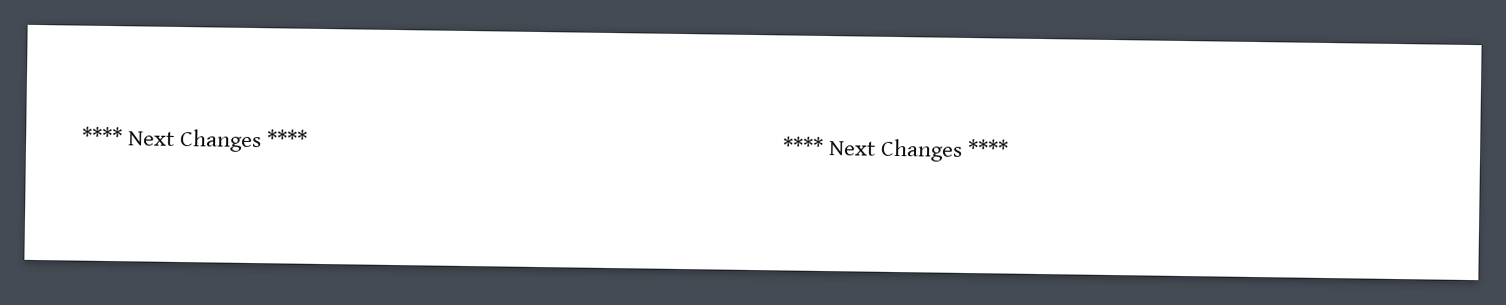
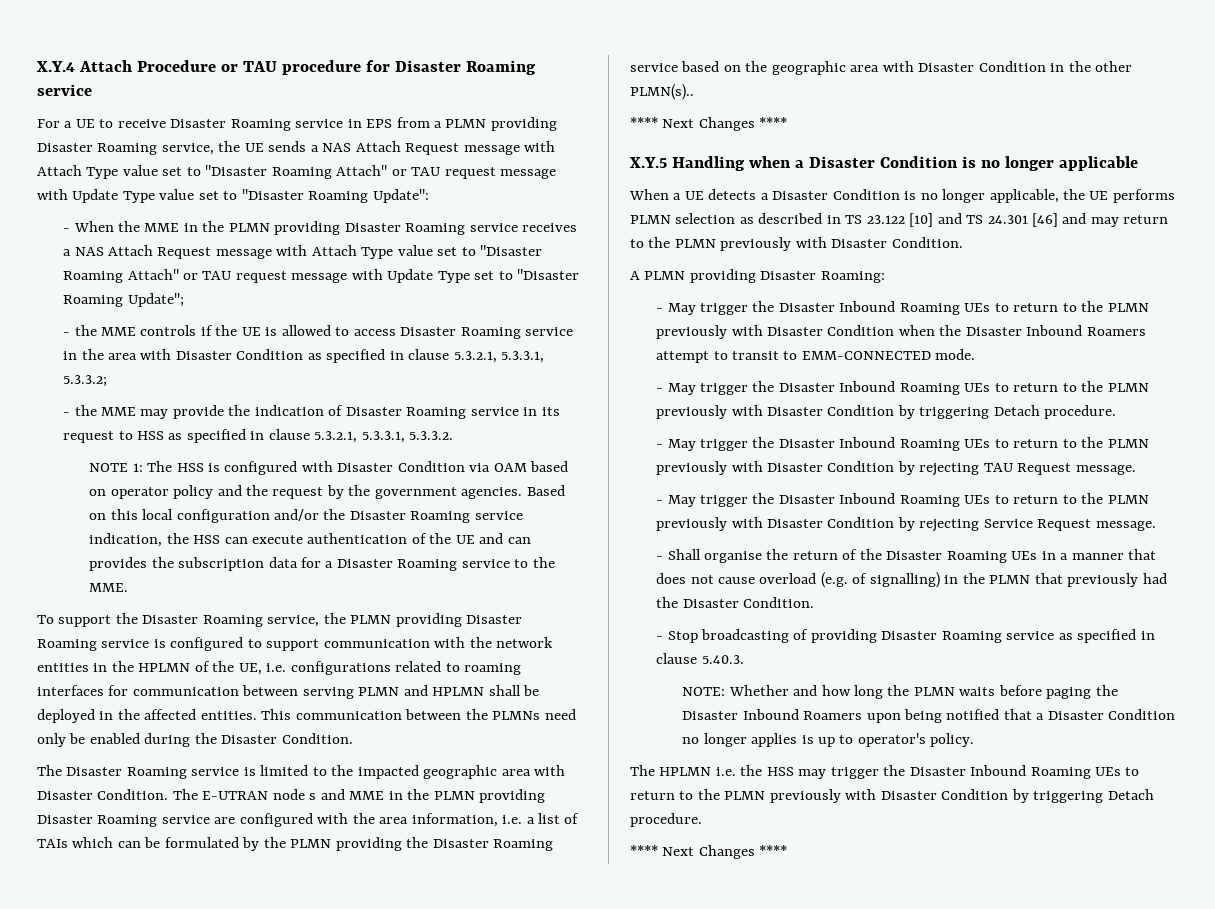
[82,126,309,153] **** Next Changes **** -> [36,60,536,75] [37,84,92,96] [37,117,557,131] [37,141,556,155] [37,165,557,179] [37,189,429,203] [63,221,578,235] [63,245,543,259] [63,269,580,283] [63,293,184,307] [63,325,574,339] [63,349,545,363] [63,375,108,387] [63,405,560,419] [63,429,454,443] [89,461,569,475] [89,485,565,499] [89,509,523,523] [89,533,531,547] [89,557,555,571] [89,583,129,592] [37,613,523,627] [37,637,554,651] [37,661,522,675] [37,685,540,699] [37,709,576,723] [37,733,353,747] [37,765,566,779] [37,789,546,803] [37,813,580,827] [37,837,554,851] [630,61,1133,75] [630,84,694,100] [630,117,788,131] [629,156,1138,171] [629,189,1175,203] [630,213,1169,227] [630,237,963,251] [630,269,885,283] [656,301,1149,315] [656,325,1146,339] [656,349,976,363] [656,381,1149,395] [656,405,1117,419] [656,437,1149,451] [656,461,1136,476] [656,493,1149,507] [656,517,1156,532] [656,549,1157,563] [656,572,1167,588] [656,597,814,608] [656,629,1155,643] [656,653,744,664] [682,685,1118,699] [682,709,1176,723] [682,733,975,747] [630,765,1140,779] [630,789,1154,803] [630,813,702,827] X.Y.4 Attach Procedure or TAU procedure for Disaster Roaming service // For a UE to receive Disaster Roaming service in EPS from a PLMN providing Disaster Roaming service, the UE sends a NAS Attach Request message with Attach Type value set to "Disaster Roaming Attach" or TAU request message with Update Type value set to "Disaster Roaming Update": // - When the MME in the PLMN providing Disaster Roaming service receives a NAS Attach Request message with Attach Type value set to "Disaster Roaming Attach" or TAU request message with Update Type set to "Disaster Roaming Update"; // - the MME controls if the UE is allowed to access Disaster Roaming service in the area with Disaster Condition as specified in clause 5.3.2.1, 5.3.3.1, 5.3.3.2; // - the MME may provide the indication of Disaster Roaming service in its request to HSS as specified in clause 5.3.2.1, 5.3.3.1, 5.3.3.2. // NOTE 1: The HSS is configured with Disaster Condition via OAM based on operator policy and the request by the government agencies. Based on this local configuration and/or the Disaster Roaming service indication, the HSS can execute authentication of the UE and can provides the subscription data for a Disaster Roaming service to the MME. // To support the Disaster Roaming service, the PLMN providing Disaster Roaming service is configured to support communication with the network entities in the HPLMN of the UE, i.e. configurations related to roaming interfaces for communication between serving PLMN and HPLMN shall be deployed in the affected entities. This communication between the PLMNs need only be enabled during the Disaster Condition. // The Disaster Roaming service is limited to the impacted geographic area with Disaster Condition. The E-UTRAN node s and MME in the PLMN providing Disaster Roaming service are configured with the area information, i.e. a list of TAIs which can be formulated by the PLMN providing the Disaster Roaming service based on the geographic area with Disaster Condition in the other PLMN(s).. // **** Next Changes **** // X.Y.5 Handling when a Disaster Condition is no longer applicable // When a UE detects a Disaster Condition is no longer applicable, the UE performs PLMN selection as described in TS 23.122 [10] and TS 24.301 [46] and may return to the PLMN previously with Disaster Condition. // A PLMN providing Disaster Roaming: // - May trigger the Disaster Inbound Roaming UEs to return to the PLMN previously with Disaster Condition when the Disaster Inbound Roamers attempt to transit to EMM-CONNECTED mode. // - May trigger the Disaster Inbound Roaming UEs to return to the PLMN previously with Disaster Condition by triggering Detach procedure. // - May trigger the Disaster Inbound Roaming UEs to return to the PLMN previously with Disaster Condition by rejecting TAU Request message. // - May trigger the Disaster Inbound Roaming UEs to return to the PLMN previously with Disaster Condition by rejecting Service Request message. // - Shall organise the return of the Disaster Roaming UEs in a manner that does not cause overload (e.g. of signalling) in the PLMN that previously had the Disaster Condition. // - Stop broadcasting of providing Disaster Roaming service as specified in clause 5.40.3. // NOTE: Whether and how long the PLMN waits before paging the Disaster Inbound Roamers upon being notified that a Disaster Condition no longer applies is up to operator's policy. // The HPLMN i.e. the HSS may trigger the Disaster Inbound Roaming UEs to return to the PLMN previously with Disaster Condition by triggering Detach procedure.

